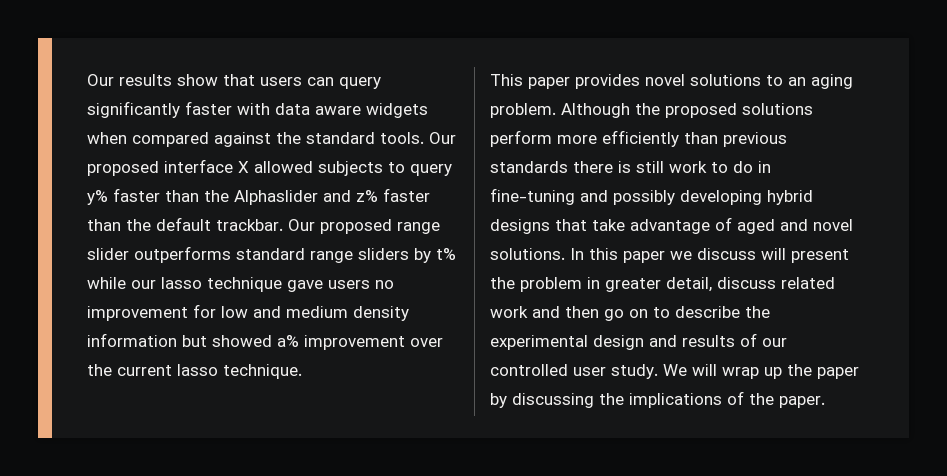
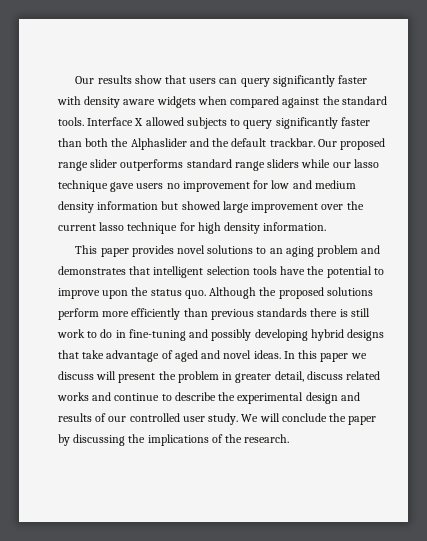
[275,103,310,115] data -> [84,96,121,108] density
[429,132,456,144] [87,159,233,176] Our proposed interface -> [87,117,134,126] Interface
[87,188,199,205] y% faster than -> [275,117,370,129] [58,138,109,147] significantly faster than both
[356,188,430,202] [87,219,121,231] z% faster than -> (209, 142) none
[414,248,456,263] by t% -> (300, 163) none
[277,335,299,347] a% -> [222,201,249,213] large
[223,364,302,379] technique. -> [127,222,327,234] technique for high density information.
[490,103,556,118] problem. -> [317,245,381,257] [58,266,384,278] [58,287,206,299] problem and demonstrates that intelligent selection tools have the potential to improve upon the status quo.
[490,248,565,260] solutions. -> [253,350,281,359] ideas.
[490,306,648,321] work and then go on -> [57,392,160,401] works and continue
[722,367,782,379] wrap up -> [281,413,327,422] conclude
[779,396,825,408] paper. -> [244,434,290,443] research.

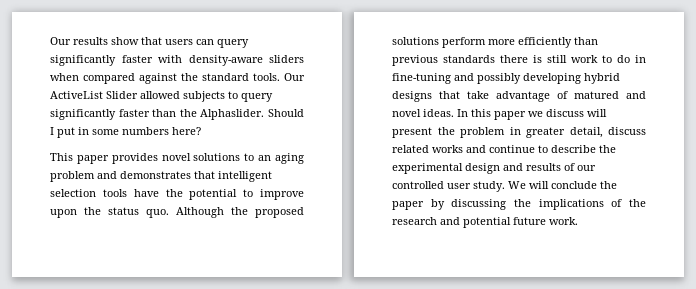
[84,96,196,108] density aware widgets -> [188,55,304,66] density-aware sliders
[87,117,144,126] Interface X -> [284,73,305,81] [50,91,138,99] Our ActiveList Slider
[85,138,386,150] [58,159,379,171] [58,180,356,192] [58,201,364,213] [58,222,327,234] both the Alphaslider and the default trackbar. Our proposed range slider outperforms standard range sliders while our lasso technique gave users no improvement for low and medium density information but showed large improvement over the current lasso technique for high density information. -> [179,109,304,120] [50,127,201,138] the Alphaslider. Should I put in some numbers here?
[174,350,198,362] aged -> [574,91,619,99] matured
[244,434,290,443] research. -> [392,217,578,228] research and potential future work.

